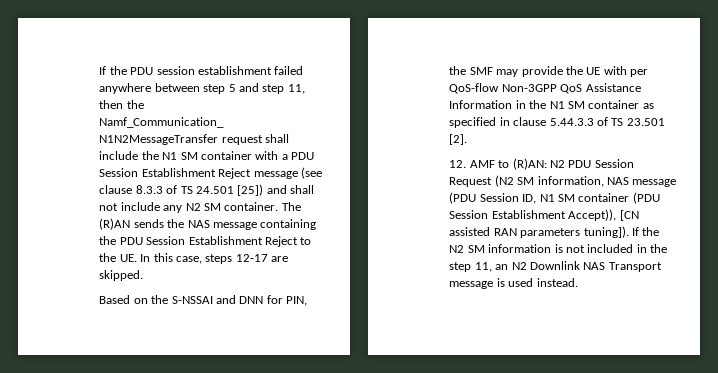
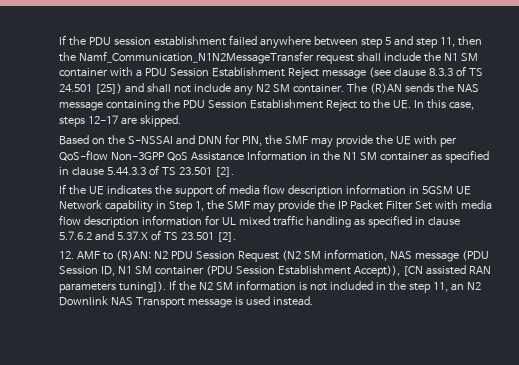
(468, 139) none -> [59,184,471,197] [59,200,492,213] [59,215,460,228] [59,230,236,242] // If the UE indicates the support of media flow description information in 5GSM UE Network capability in Step 1, the SMF may provide the IP Packet Filter Set with media flow description information for UL mixed traffic handling as specified in clause 5.7.6.2 and 5.37.X of TS 23.501 [2].

